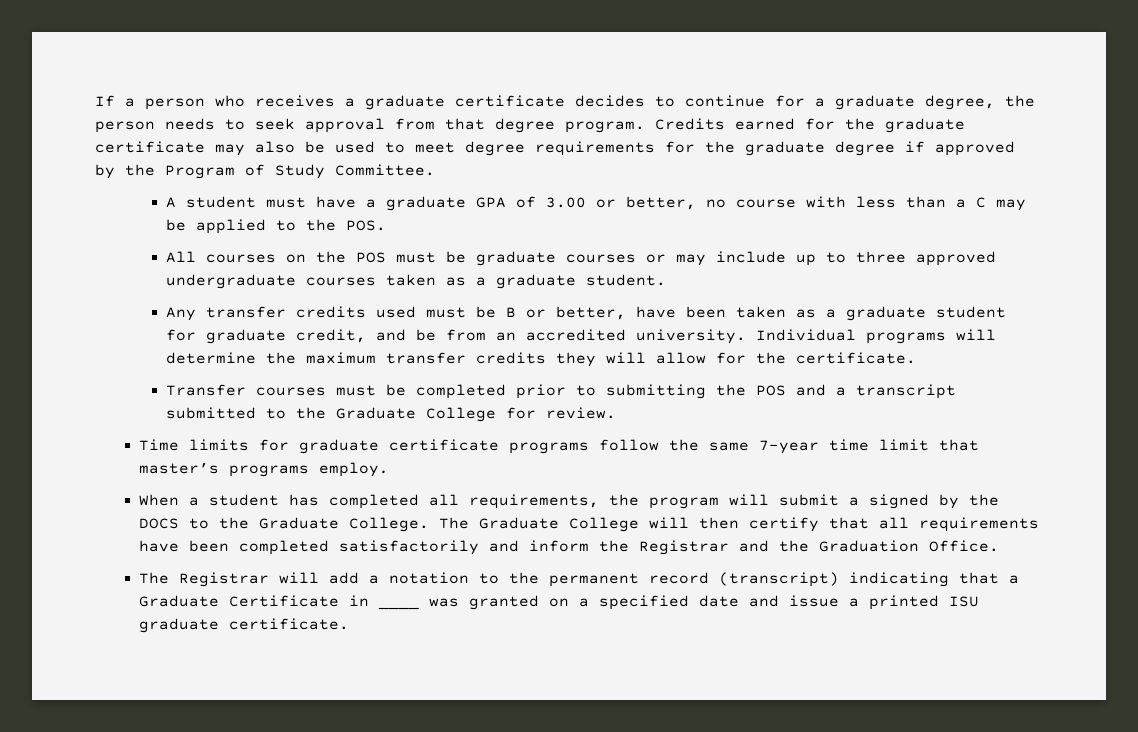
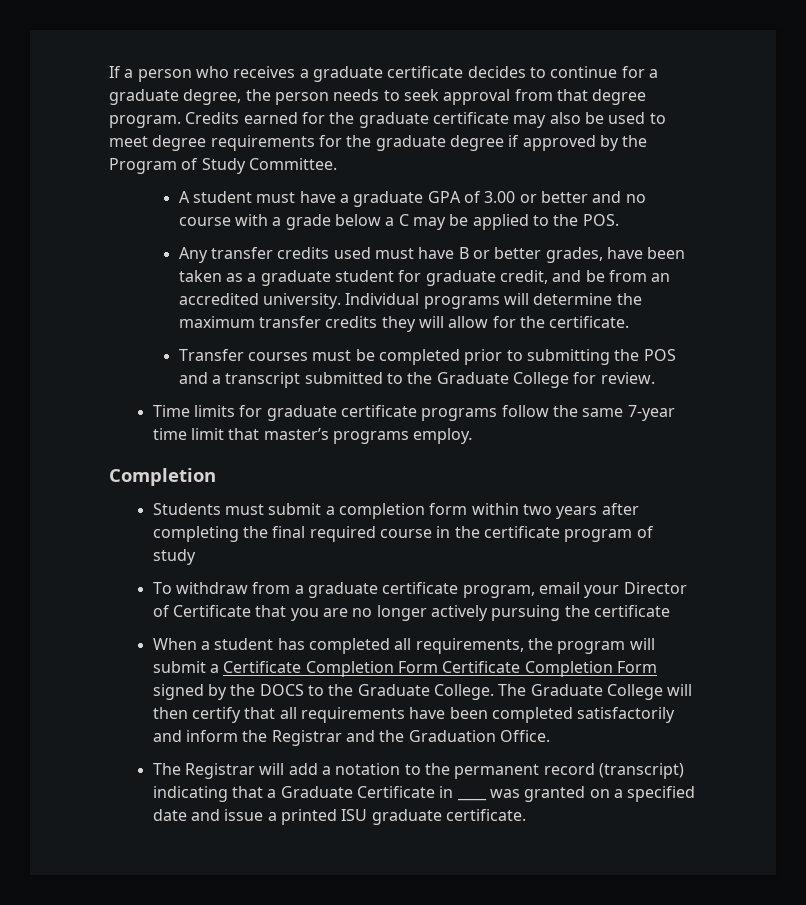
[625,196,696,210] better, -> [540,191,622,203] better and
[855,196,946,208] less than -> [272,214,382,230] a grade below
[165,251,996,266] [165,274,666,289] // All courses on the POS must be graduate courses or may include up to three approved undergraduate courses taken as a graduate student. -> (619, 220) none
[475,306,496,318] be -> [418,247,455,259] have
[555,306,626,320] better, -> [494,247,603,263] better grades,
(390, 469) none -> [109,468,216,486] [152,503,639,519] [152,526,654,542] [152,549,196,565] [152,582,687,598] [152,605,670,621] // Completion // Students must submit a completion form within two years after completing the final required course in the certificate program of study // To withdraw from a graduate certificate program, email your Director of Certificate that you are no longer actively pursuing the certificate
(860, 501) none -> [223,661,657,677] Certificate Completion Form Certificate Completion Form

